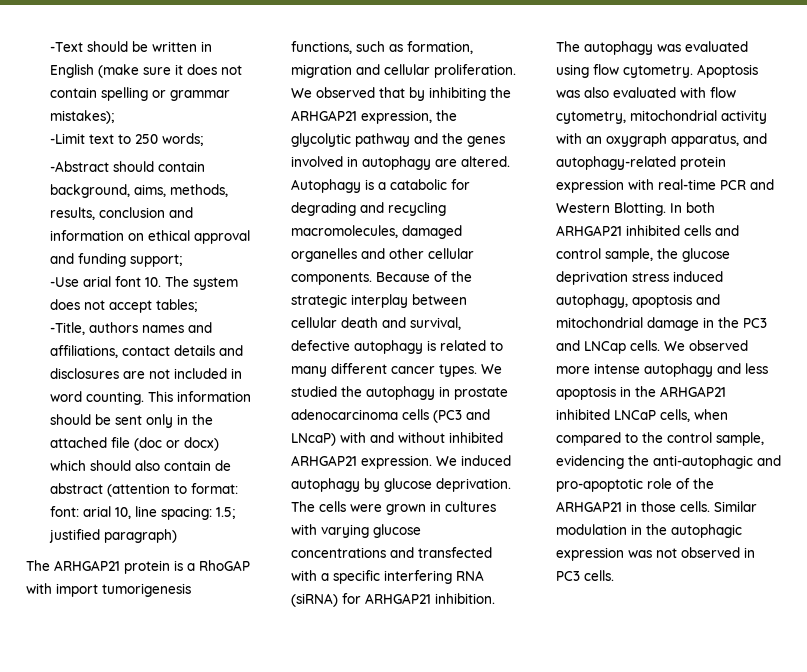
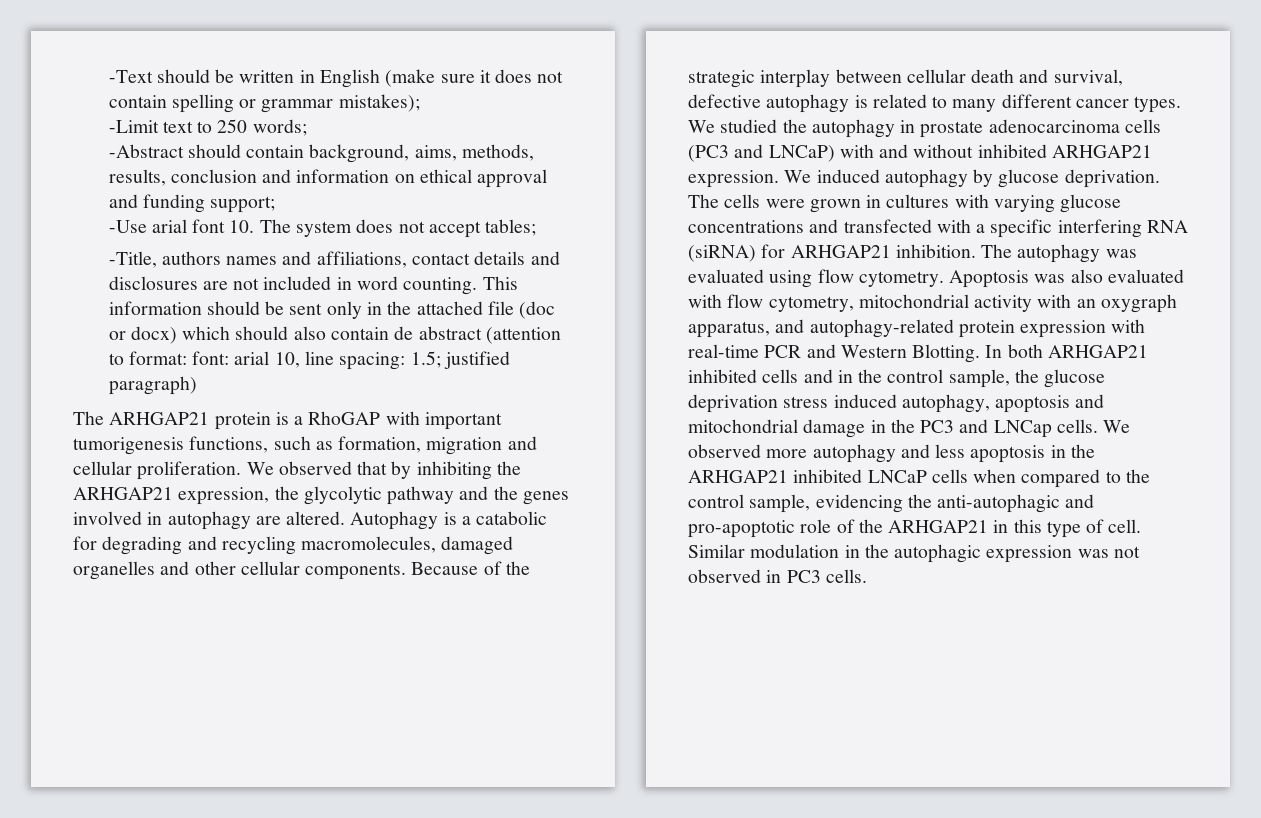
[56,583,98,597] import -> [424,412,502,430] important
[291,433,336,446] LNcaP) -> [768,145,835,162] LNCaP)
(739, 230) none -> [837,369,883,383] in the
[594,363,640,374] intense -> (808, 453) none
[660,409,690,422] cells, -> [931,469,968,483] cells
[641,501,710,512] those cells. -> [1013,519,1142,538] this type of cell.

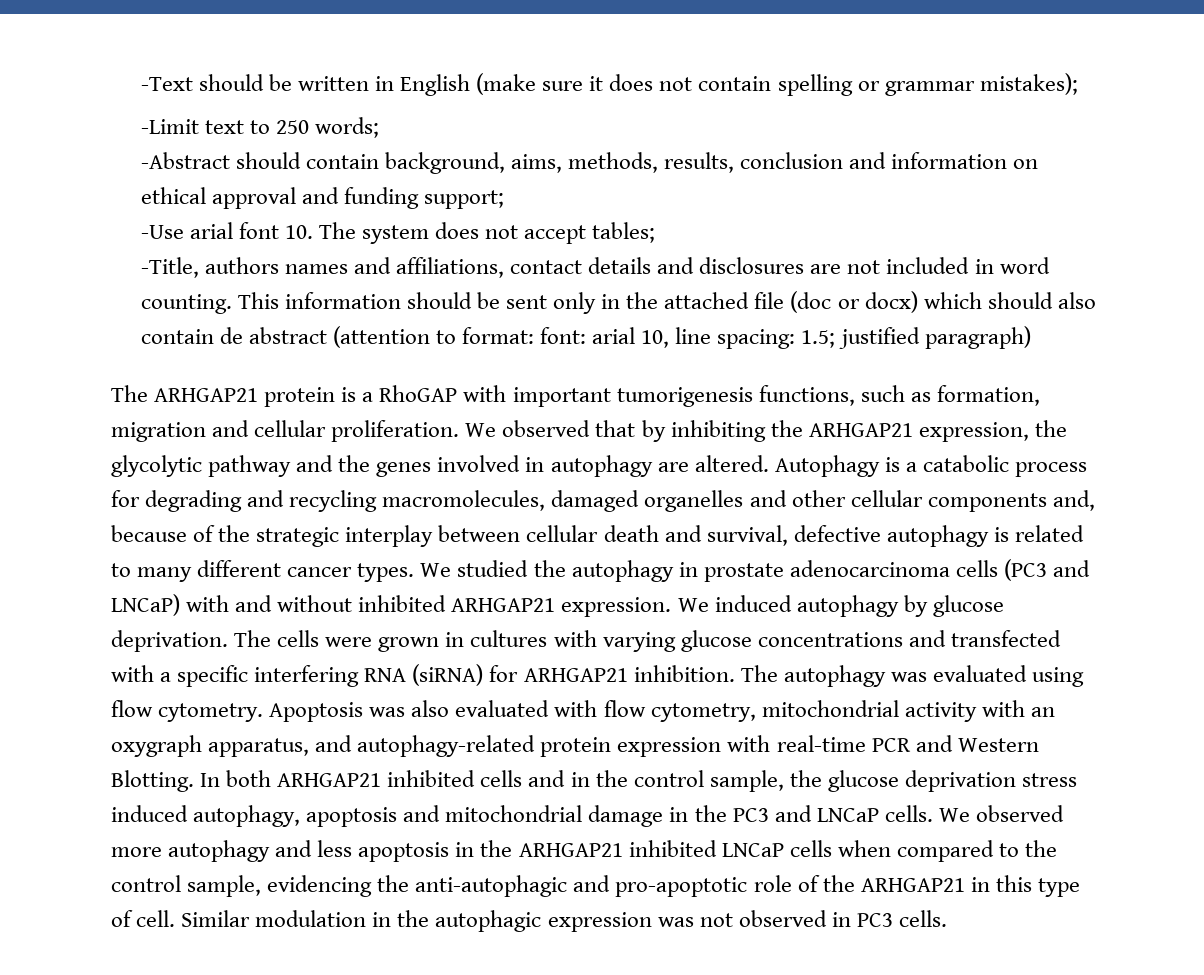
(548, 518) none -> [1015,462,1088,477] process
[305,562,479,580] components. Because -> [927,490,1095,512] [111,525,187,542] components and, because
[993,420,1052,438] LNCap -> [816,808,879,822] LNCaP

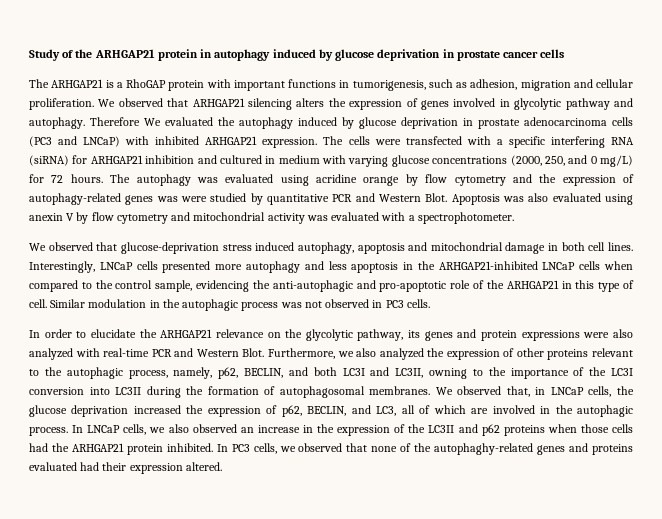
[140,73,1078,96] [140,117,379,138] [140,152,1039,174] [140,187,504,209] [140,222,656,244] [140,257,1050,278] [140,291,1096,314] [140,326,1031,349] -Text should be written in English (make sure it does not contain spelling or grammar mistakes); // -Limit text to 250 words; // -Abstract should contain background, aims, methods, results, conclusion and information on ethical approval and funding support; // -Use arial font 10. The system does not accept tables; // -Title, authors names and affiliations, contact details and disclosures are not included in word counting. This information should be sent only in the attached file (doc or docx) which should also contain de abstract (attention to format: font: arial 10, line spacing: 1.5; justified paragraph) -> [29,49,565,61] Study of the ARHGAP21 protein in autophagy induced by glucose deprivation in prostate cancer cells
[264,387,336,407] protein -> (104, 83) none
(458, 393) none -> [168,80,205,91] protein
[616,385,855,407] tumorigenesis functions, -> [288,79,426,91] functions in tumorigenesis,
[936,385,1040,406] formation, -> [470,79,518,90] adhesion,
[641,420,1067,442] [111,455,1088,477] [111,490,1095,512] [111,525,1084,547] [111,560,674,582] by inhibiting the ARHGAP21 expression, the glycolytic pathway and the genes involved in autophagy are altered. Autophagy is a catabolic process for degrading and recycling macromolecules, damaged organelles and other cellular components and, because of the strategic interplay between cellular death and survival, defective autophagy is related to many different cancer types. We studied the autophagy -> [192,98,633,110] [29,117,458,129] ARHGAP21 silencing alters the expression of genes involved in glycolytic pathway and autophagy. Therefore We evaluated the autophagy induced by glucose deprivation
[235,595,353,612] and without -> (150, 140) none
[677,595,1004,617] [111,630,946,652] We induced autophagy by glucose deprivation. The cells were grown in cultures with varying glucose concentrations and -> [323,136,401,145] The cells were
[633,665,735,682] inhibition. -> [145,155,633,167] [29,174,103,183] inhibition and cultured in medium with varying glucose concentrations (2000, 250, and 0 mg/L) for 72 hours.
[111,700,1055,722] [111,735,1039,757] [111,770,1016,792] flow cytometry. Apoptosis was also evaluated with flow cytometry, mitochondrial activity with an oxygraph apparatus, and autophagy-related protein expression with real-time PCR and Western Blotting. In both ARHGAP21 inhibited cells and in the control sample, the glucose deprivation -> [316,174,634,186] [29,193,633,205] [29,212,514,224] [29,242,219,254] acridine orange by flow cytometry and the expression of autophagy-related genes was were studied by quantitative PCR and Western Blot. Apoptosis was also evaluated using anexin V by flow cytometry and mitochondrial activity was evaluated with a spectrophotometer. // We observed that glucose-deprivation
[694,805,1064,822] the PC3 and LNCaP cells. We observed -> [561,242,633,251] [29,261,211,273] both cell lines. Interestingly, LNCaP cells presented
[518,840,717,857] ARHGAP21 inhibited -> [438,261,538,270] ARHGAP21-inhibited
[547,912,652,932] expression -> [241,302,279,311] process
(947, 918) none -> [29,329,633,341] [29,348,633,360] [29,367,633,379] [29,386,634,398] [29,405,634,417] [29,424,634,436] [29,443,633,455] [29,462,222,474] // In order to elucidate the ARHGAP21 relevance on the glycolytic pathway, its genes and protein expressions were also analyzed with real-time PCR and Western Blot. Furthermore, we also analyzed the expression of other proteins relevant to the autophagic process, namely, p62, BECLIN, and both LC3I and LC3II, owning to the importance of the LC3I conversion into LC3II during the formation of autophagosomal membranes. We observed that, in LNCaP cells, the glucose deprivation increased the expression of p62, BECLIN, and LC3, all of which are involved in the autophagic process. In LNCaP cells, we also observed an increase in the expression of the LC3II and p62 proteins when those cells had the ARHGAP21 protein inhibited. In PC3 cells, we observed that none of the autophaghy-related genes and proteins evaluated had their expression altered.

